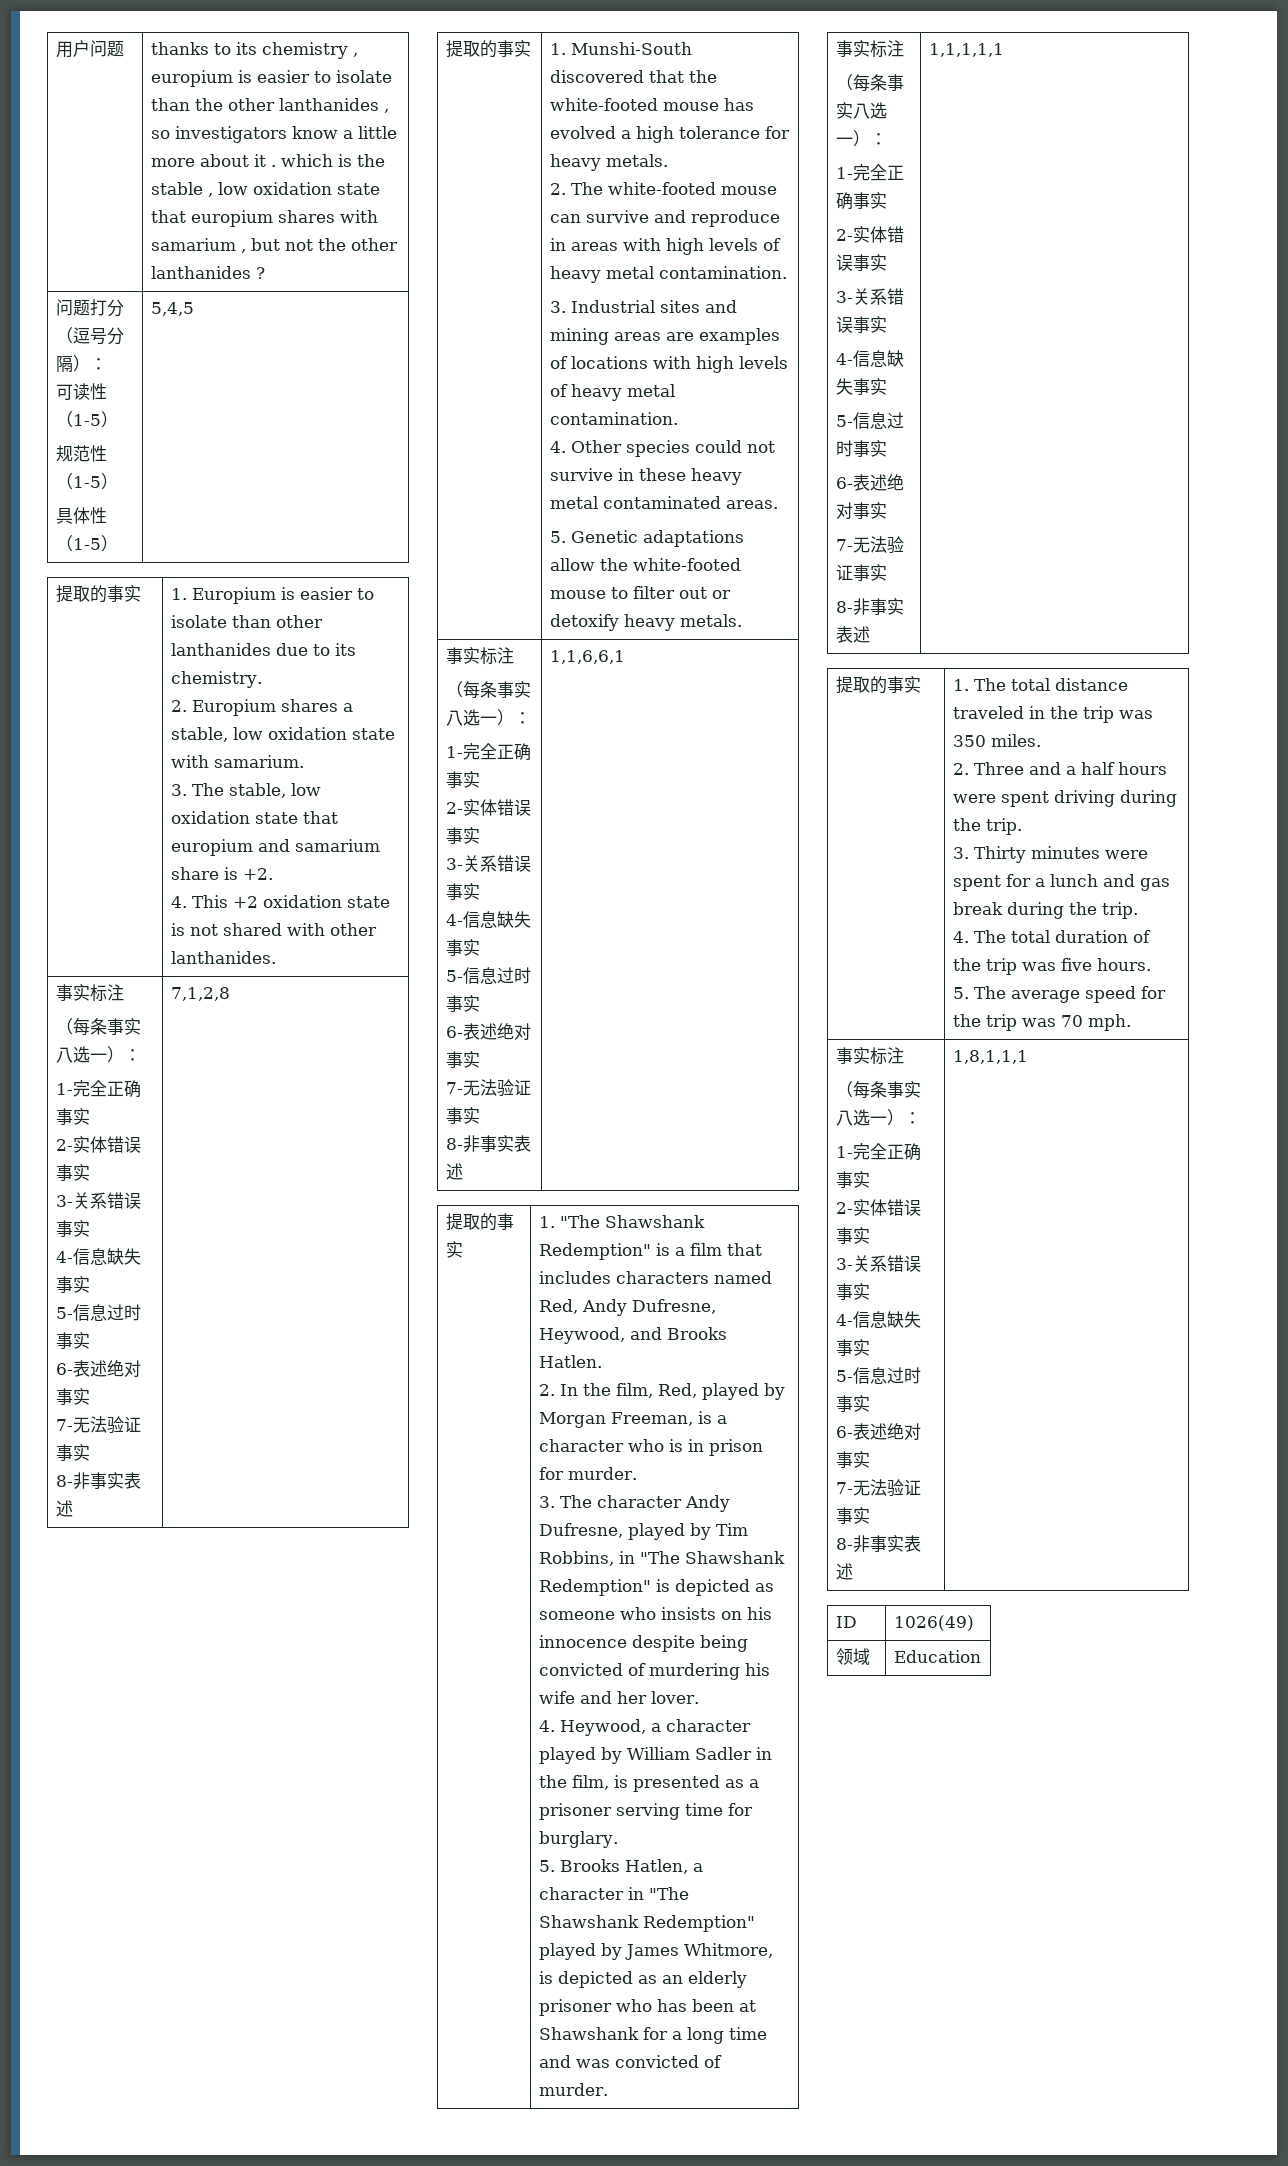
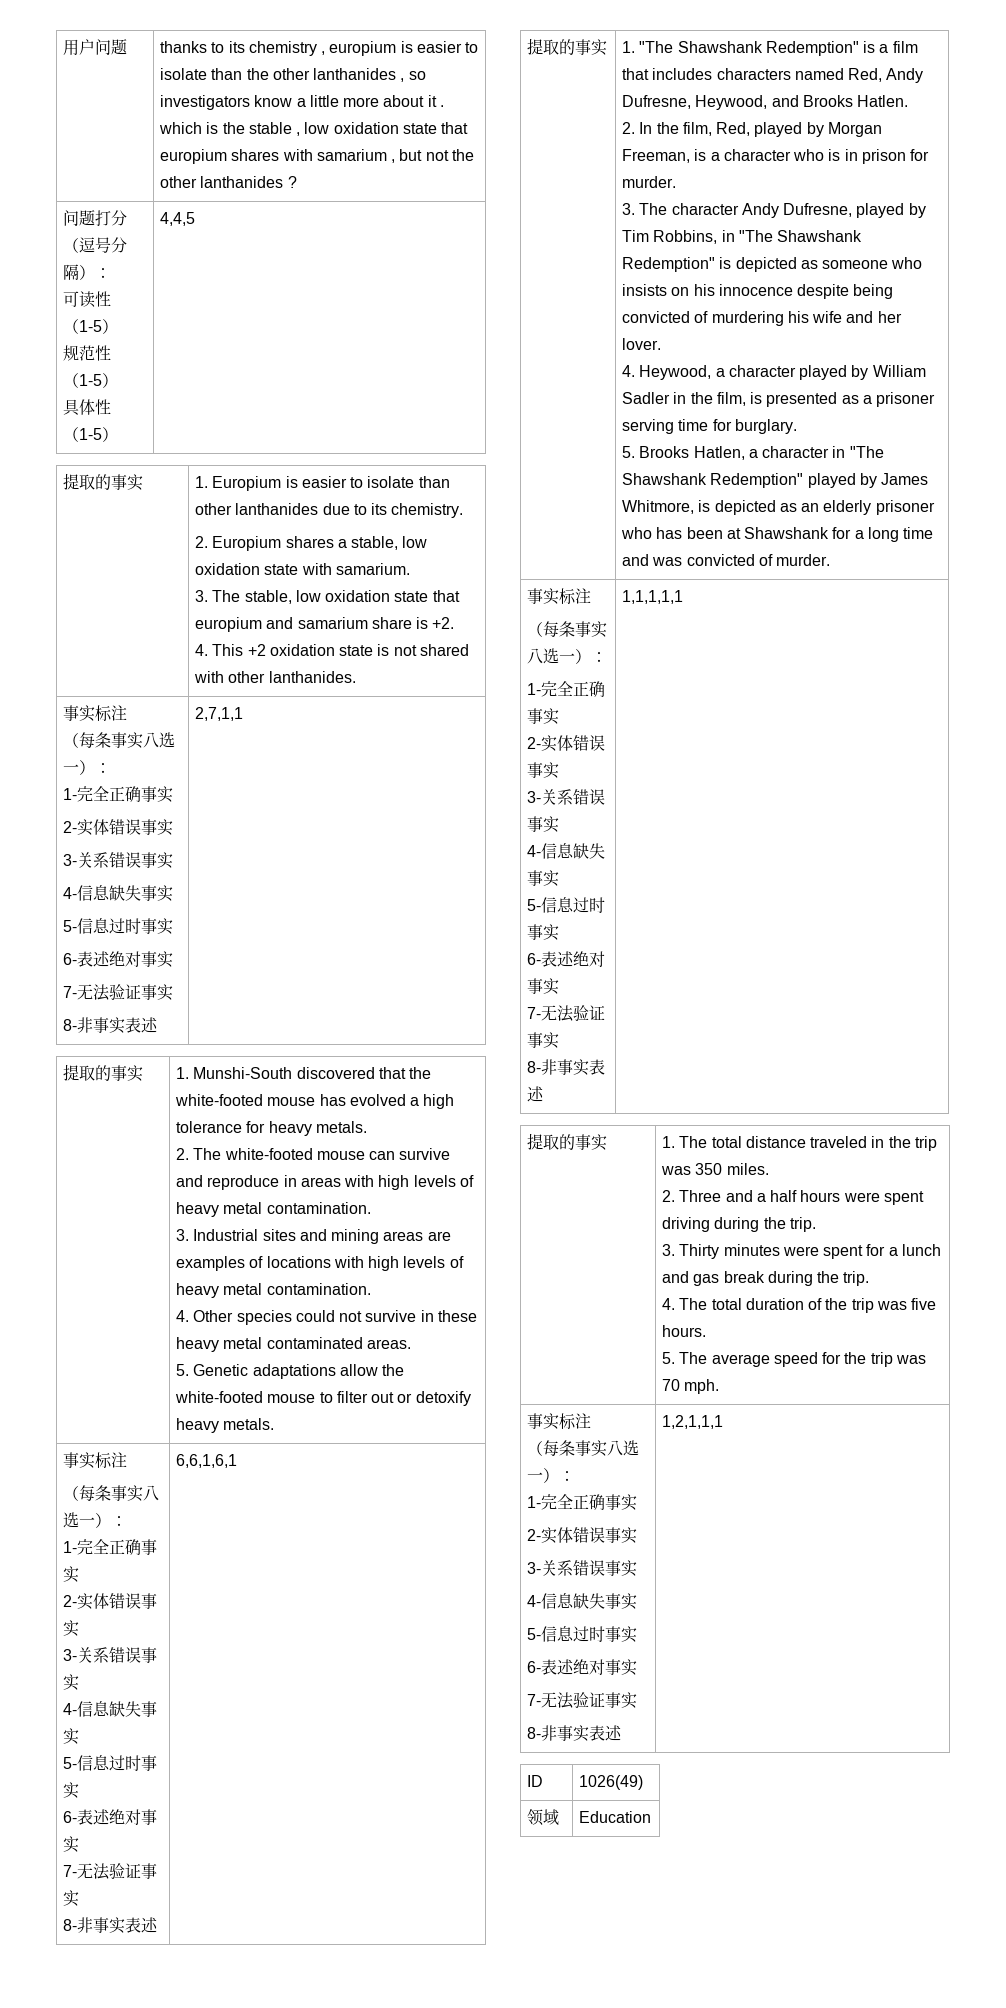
[150,302,194,316] 5,4,5 -> [159,212,195,226] 4,4,5
[170,987,230,1001] 7,1,2,8 -> [194,707,243,721] 2,7,1,1
[549,650,625,664] 1,1,6,6,1 -> [175,1454,237,1468] 6,6,1,6,1
[952,1050,1028,1064] 1,8,1,1,1 -> [661,1415,723,1429] 1,2,1,1,1

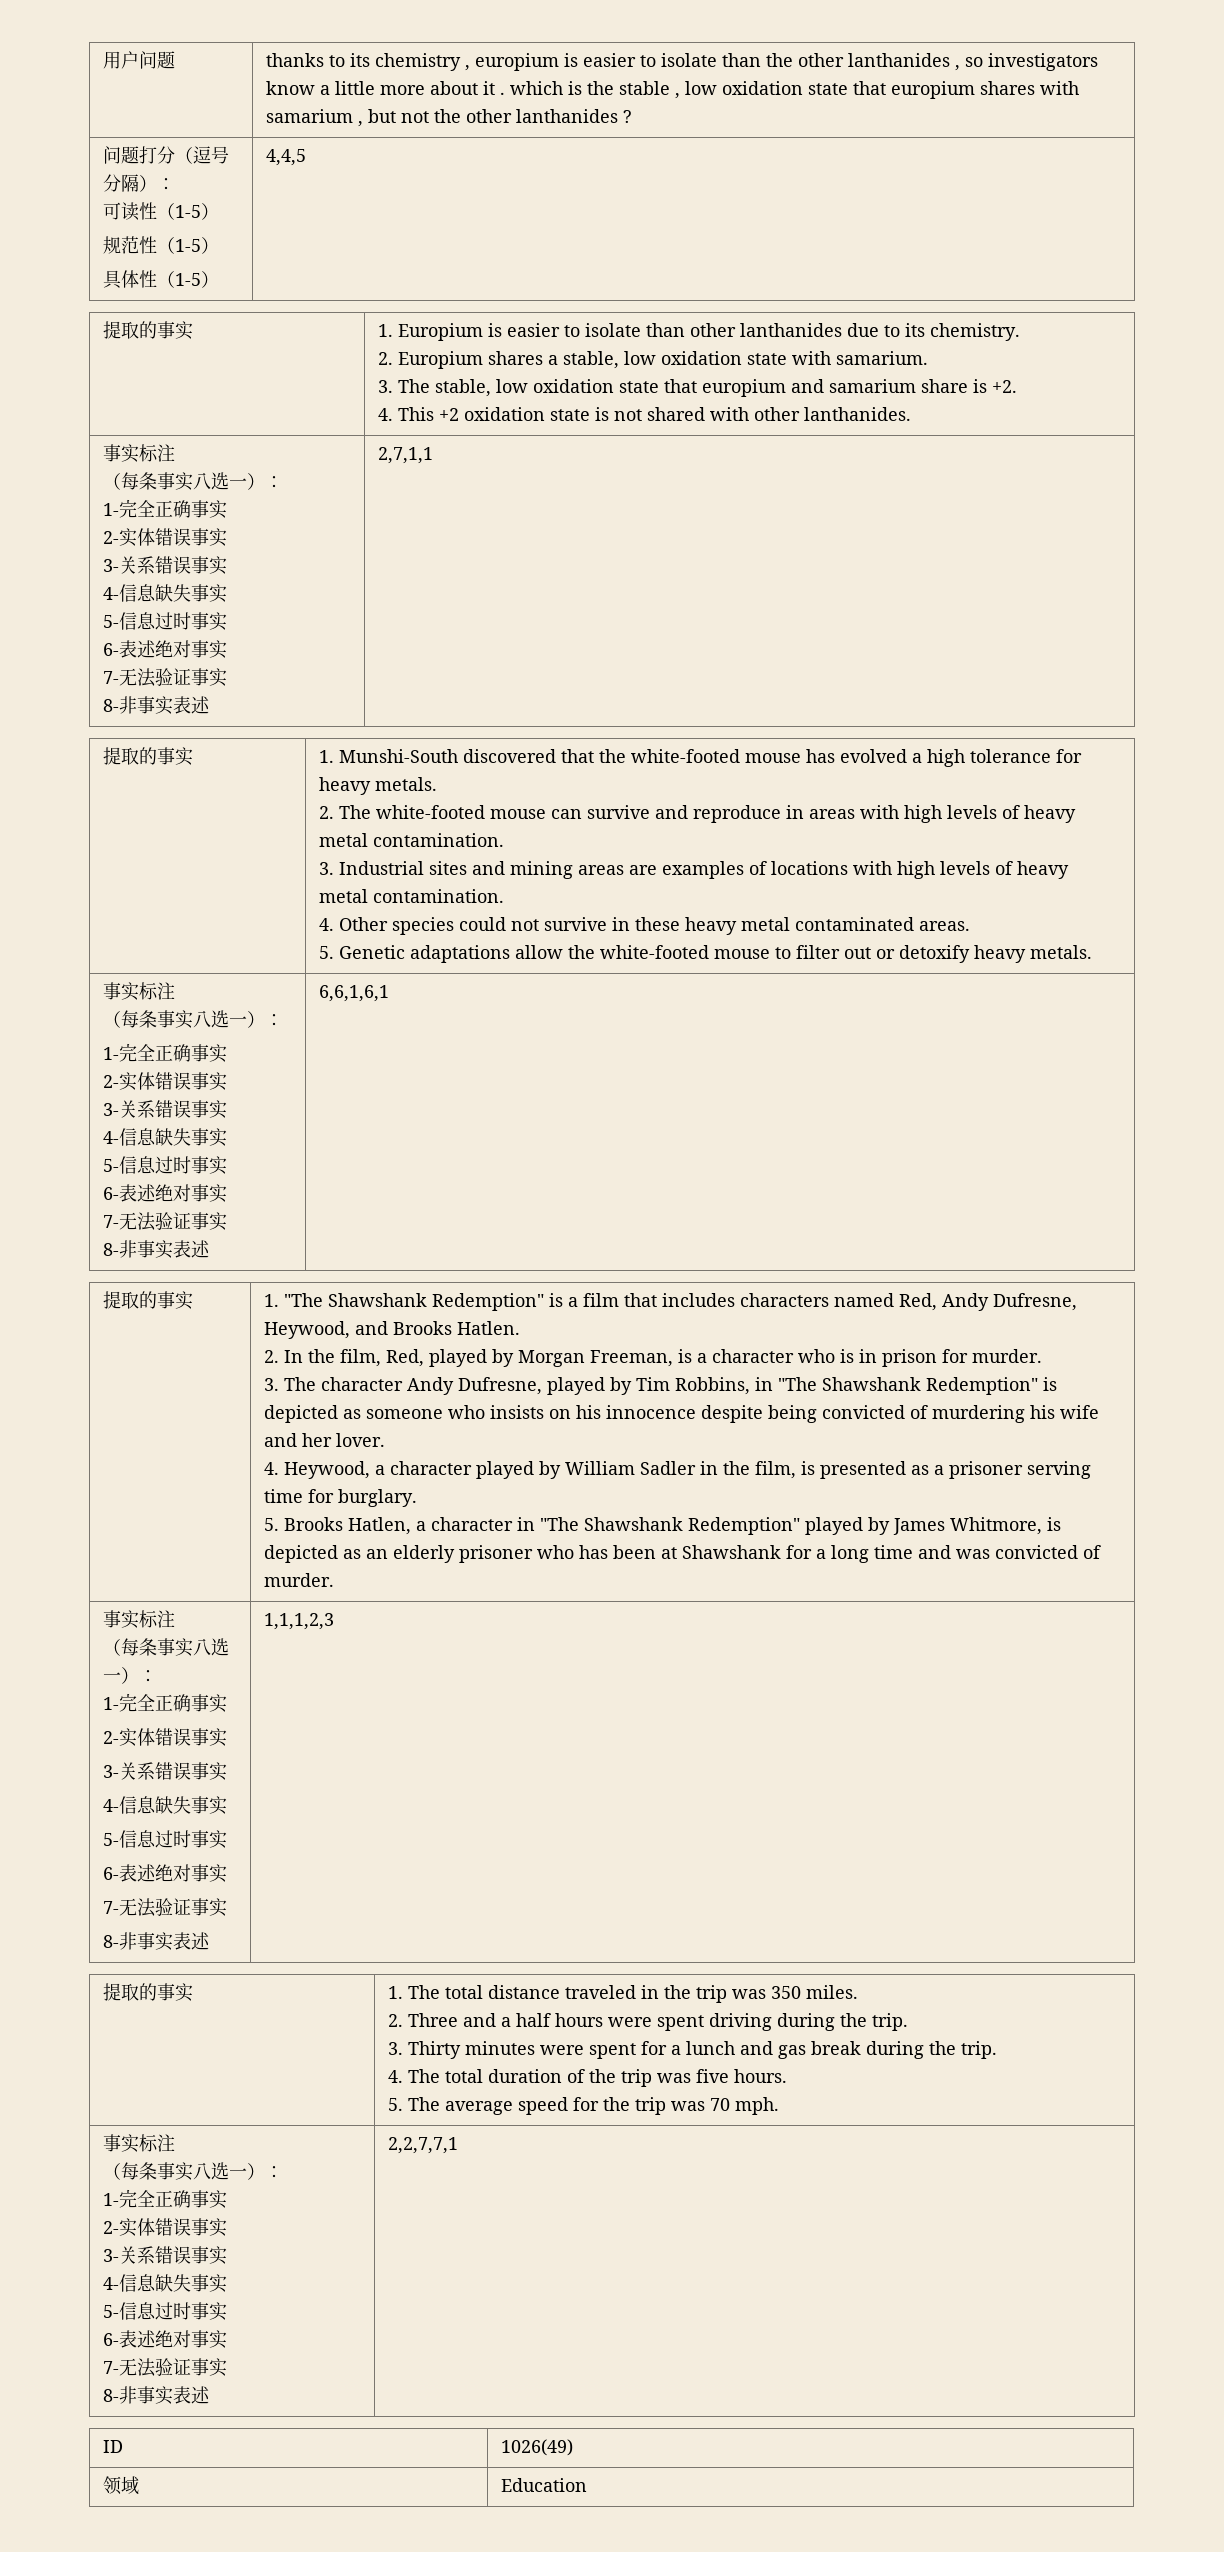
[621,590,683,604] 1,1,1,1,1 -> [263,1613,334,1630] 1,1,1,2,3
[661,1415,723,1429] 1,2,1,1,1 -> [387,2137,458,2154] 2,2,7,7,1

